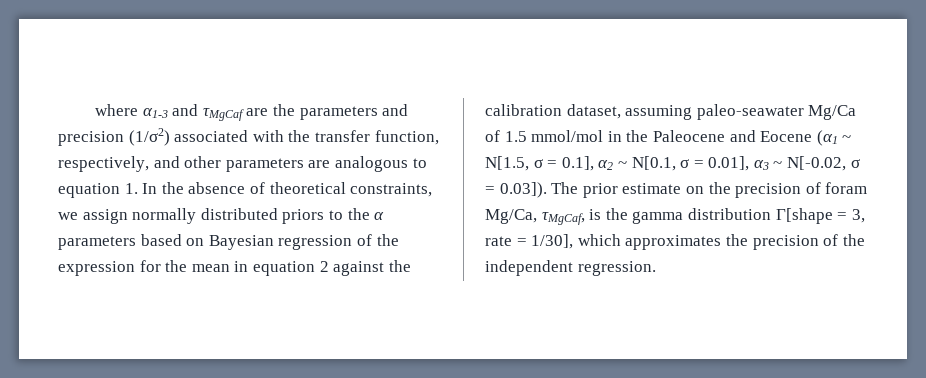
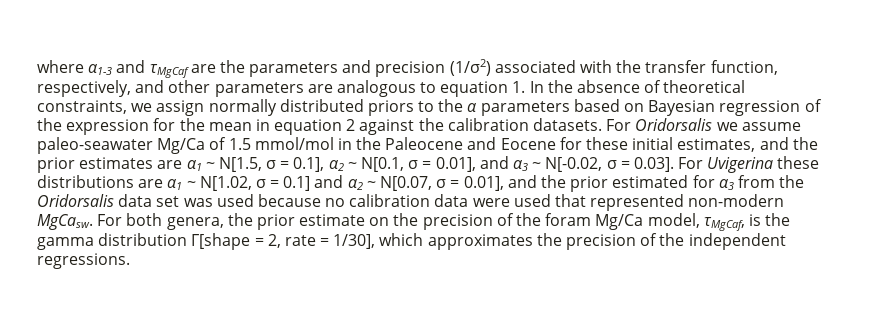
[566,104,693,120] dataset, assuming -> [533,118,801,131] datasets. For Oridorsalis we assume
[816,130,838,146] (α1 -> [559,137,818,152] [37,157,202,173] for these initial estimates, and the prior estimates are α1
(750, 163) none -> [479,156,509,169] and
[499,182,579,198] 0.03]). The -> [633,156,820,173] [37,175,805,192] [37,194,785,211] [37,213,253,230] 0.03]. For Uvigerina these distributions are α1 ~ N[1.02, σ = 0.1] and α2 ~ N[0.07, σ = 0.01], and the prior estimated for α3 from the Oridorsalis data set was used because no calibration data were used that represented non-modern MgCasw. For both genera, the
[825,182,868,194] [485,209,537,224] foram Mg/Ca, -> [516,213,700,230] the foram Mg/Ca model,
[851,209,865,223] 3, -> [267,234,281,248] 2,
[577,261,656,276] regression. -> [37,253,130,269] regressions.

